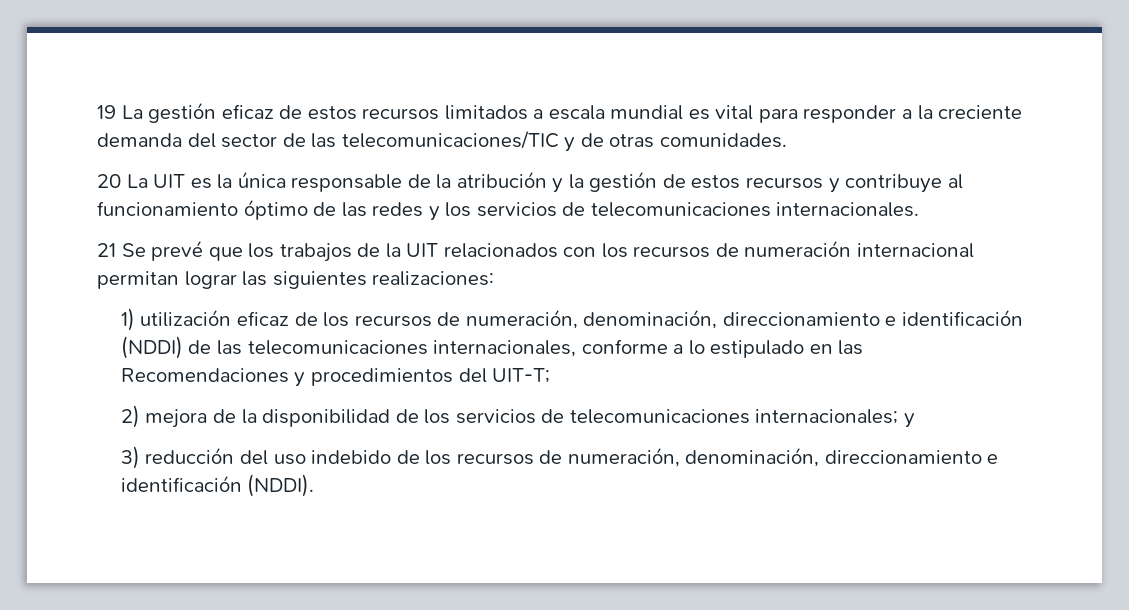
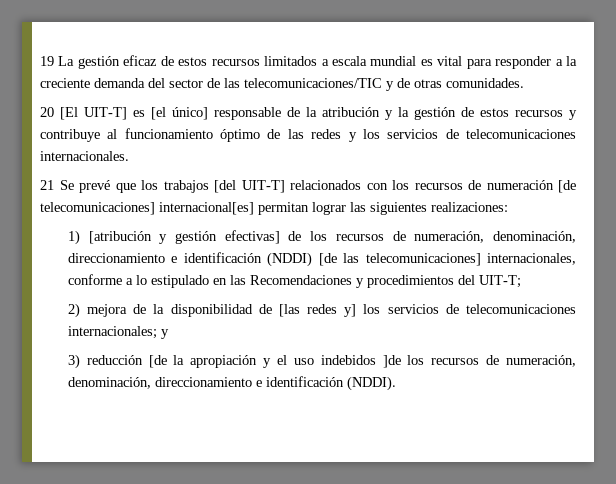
[126,171,286,189] La UIT es la única -> [60,107,208,120] [El UIT-T] es [el único]
[357,243,439,258] de la UIT -> [214,180,285,193] [del UIT-T]
[857,243,975,258] internacional -> [558,180,576,193] [40,202,254,215] [de telecomunicaciones] internacional[es]
[140,309,289,327] utilización eficaz -> [88,230,280,244] [atribución y gestión efectivas]
[188,340,428,355] de las telecomunicaciones -> [318,253,481,266] [de las telecomunicaciones]
(419, 416) none -> [278,304,357,317] [las redes y]
[239,450,420,465] del uso indebido de -> [148,355,401,368] [de la apropiación y el uso indebidos ]de

